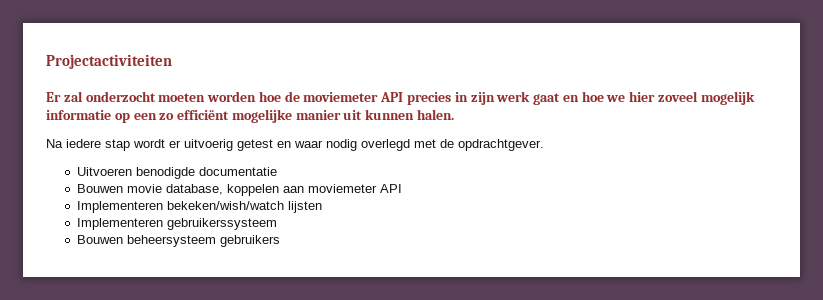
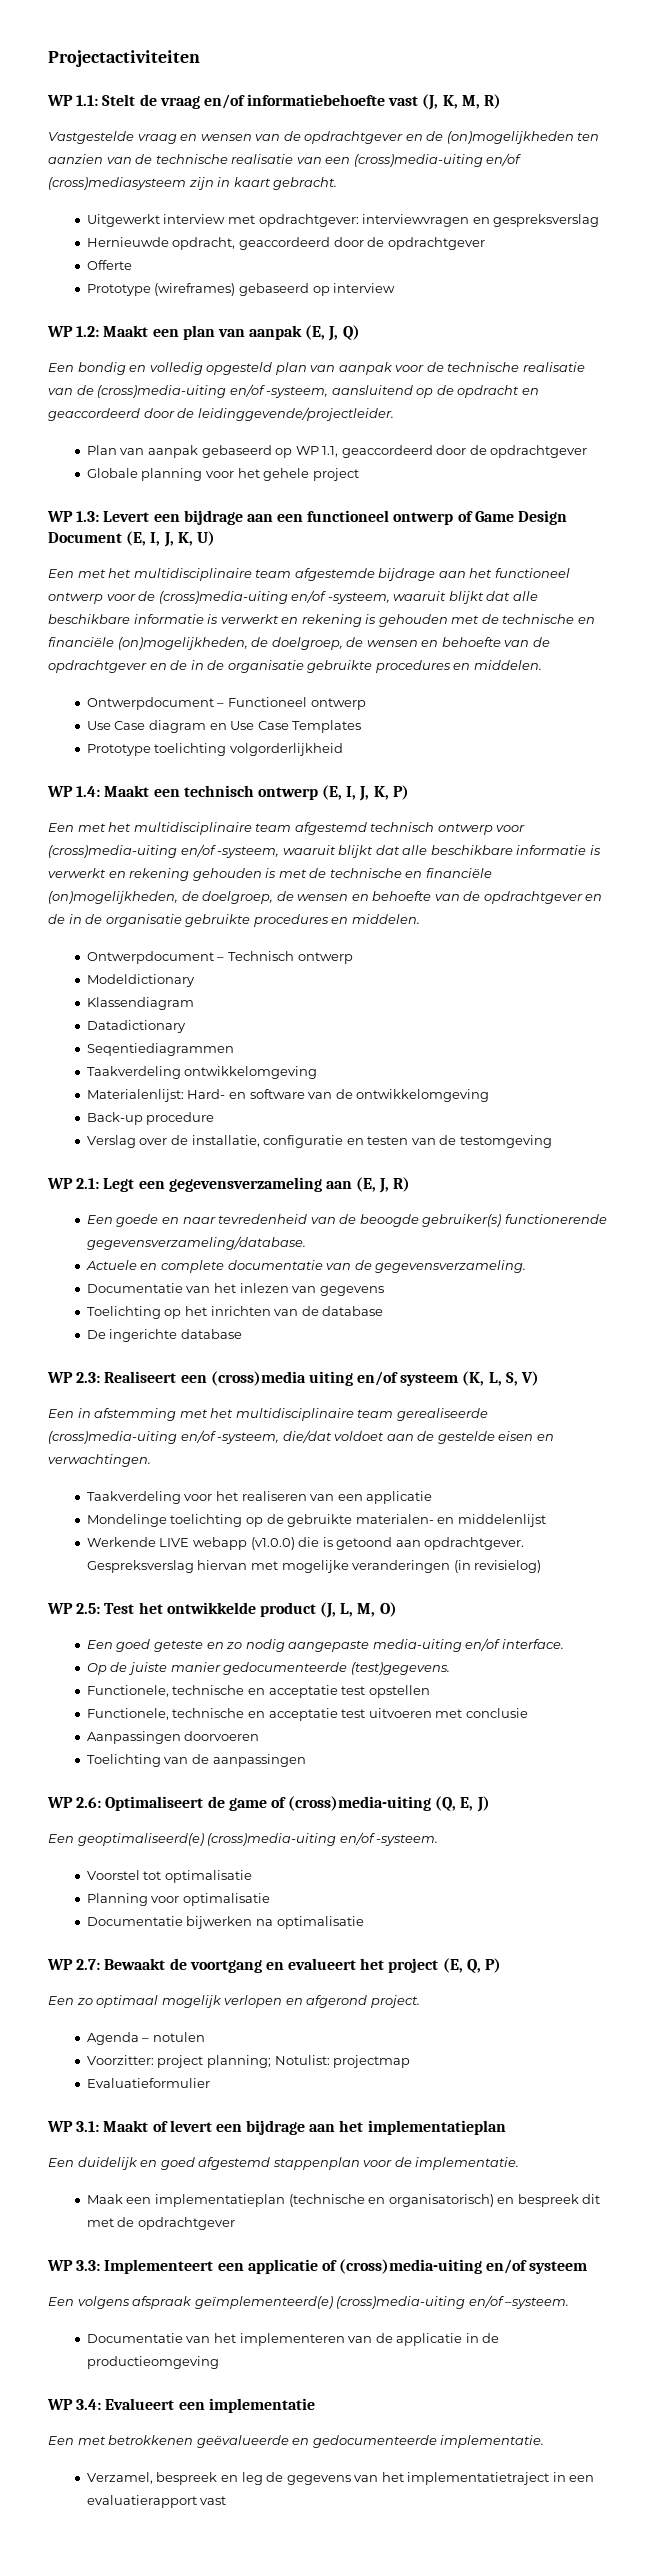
[46,91,755,105] [46,109,455,123] [46,139,544,151] [76,167,277,179] [76,184,402,196] [76,201,322,213] [76,218,277,230] [76,235,280,247] Er zal onderzocht moeten worden hoe de moviemeter API precies in zijn werk gaat en hoe we hier zoveel mogelijk informatie op een zo efficiënt mogelijke manier uit kunnen halen. // Na iedere stap wordt er uitvoerig getest en waar nodig overlegd met de opdrachtgever. // Uitvoeren benodigde documentatie // Bouwen movie database, koppelen aan moviemeter API // Implementeren bekeken/wish/watch lijsten // Implementeren gebruikerssysteem // Bouwen beheersysteem gebruikers -> [47,94,502,110] [48,131,600,144] [48,153,523,167] [48,177,338,190] [86,214,600,227] [86,237,485,250] [86,260,132,270] [86,283,396,296] [47,325,360,341] [48,362,585,375] [48,384,539,398] [48,407,394,421] [86,445,588,458] [86,468,359,481] [47,510,568,525] [48,531,215,547] [48,568,570,581] [48,590,538,604] [48,614,595,627] [48,637,550,650] [48,660,542,673] [86,697,366,710] [86,720,362,733] [86,743,344,756] [47,785,409,801] [48,822,526,835] [48,844,601,858] [48,868,492,881] [48,891,603,904] [48,914,420,927] [86,951,353,964] [86,974,195,987] [86,997,194,1010] [86,1020,186,1033] [86,1043,234,1056] [86,1066,318,1079] [86,1089,490,1102] [86,1112,215,1125] [86,1135,552,1148] [47,1177,411,1193] [86,1214,607,1227] [86,1236,306,1250] [85,1260,527,1273] [86,1283,384,1296] [86,1306,384,1319] [86,1329,243,1342] [47,1371,540,1386] [48,1408,488,1421] [48,1430,554,1444] [48,1454,151,1467] [86,1491,433,1504] [86,1514,546,1527] [86,1537,525,1550] [86,1560,542,1573] [47,1602,397,1618] [86,1638,564,1652] [86,1662,450,1675] [86,1685,430,1698] [86,1708,528,1721] [86,1731,260,1744] [86,1754,306,1767] [47,1796,490,1812] [48,1832,439,1846] [86,1870,253,1883] [86,1893,271,1906] [86,1916,364,1929] [47,1958,502,1973] [48,1995,420,2008] [86,2032,206,2045] [86,2055,411,2068] [86,2078,210,2088] [47,2120,506,2135] [48,2157,520,2170] [86,2194,601,2207] [86,2217,236,2230] [47,2259,588,2274] [48,2295,570,2309] [86,2333,500,2346] [86,2356,219,2369] [47,2398,315,2413] [48,2435,545,2448] [86,2472,595,2485] [86,2495,227,2508] WP 1.1: Stelt de vraag en/of informatiebehoefte vast (J, K, M, R) // Vastgestelde vraag en wensen van de opdrachtgever en de (on)mogelijkheden ten aanzien van de technische realisatie van een (cross)media-uiting en/of (cross)mediasysteem zijn in kaart gebracht. // Uitgewerkt interview met opdrachtgever: interviewvragen en gespreksverslag // Hernieuwde opdracht, geaccordeerd door de opdrachtgever // Offerte // Prototype (wireframes) gebaseerd op interview // WP 1.2: Maakt een plan van aanpak (E, J, Q) // Een bondig en volledig opgesteld plan van aanpak voor de technische realisatie van de (cross)media-uiting en/of -systeem, aansluitend op de opdracht en geaccordeerd door de leidinggevende/projectleider. // Plan van aanpak gebaseerd op WP 1.1, geaccordeerd door de opdrachtgever // Globale planning voor het gehele project // WP 1.3: Levert een bijdrage aan een functioneel ontwerp of Game Design Document (E, I, J, K, U) // Een met het multidisciplinaire team afgestemde bijdrage aan het functioneel ontwerp voor de (cross)media-uiting en/of -systeem, waaruit blijkt dat alle beschikbare informatie is verwerkt en rekening is gehouden met de technische en financiële (on)mogelijkheden, de doelgroep, de wensen en behoefte van de opdrachtgever en de in de organisatie gebruikte procedures en middelen. // Ontwerpdocument – Functioneel ontwerp // Use Case diagram en Use Case Templates // Prototype toelichting volgorderlijkheid // WP 1.4: Maakt een technisch ontwerp (E, I, J, K, P) // Een met het multidisciplinaire team afgestemd technisch ontwerp voor (cross)media-uiting en/of -systeem, waaruit blijkt dat alle beschikbare informatie is verwerkt en rekening gehouden is met de technische en financiële (on)mogelijkheden, de doelgroep, de wensen en behoefte van de opdrachtgever en de in de organisatie gebruikte procedures en middelen. // Ontwerpdocument – Technisch ontwerp // Modeldictionary // Klassendiagram // Datadictionary // Seqentiediagrammen // Taakverdeling ontwikkelomgeving // Materialenlijst: Hard- en software van de ontwikkelomgeving // Back-up procedure // Verslag over de installatie, configuratie en testen van de testomgeving // WP 2.1: Legt een gegevensverzameling aan (E, J, R) // Een goede en naar tevredenheid van de beoogde gebruiker(s) functionerende gegevensverzameling/database. // Actuele en complete documentatie van de gegevensverzameling. // Documentatie van het inlezen van gegevens // Toelichting op het inrichten van de database // De ingerichte database // WP 2.3: Realiseert een (cross)media uiting en/of systeem (K, L, S, V) // Een in afstemming met het multidisciplinaire team gerealiseerde (cross)media-uiting en/of -systeem, die/dat voldoet aan de gestelde eisen en verwachtingen. // Taakverdeling voor het realiseren van een applicatie // Mondelinge toelichting op de gebruikte materialen- en middelenlijst // Werkende LIVE webapp (v1.0.0) die is getoond aan opdrachtgever. Gespreksverslag hiervan met mogelijke veranderingen (in revisielog) // WP 2.5: Test het ontwikkelde product (J, L, M, O) // Een goed geteste en zo nodig aangepaste media-uiting en/of interface. // Op de juiste manier gedocumenteerde (test)gegevens. // Functionele, technische en acceptatie test opstellen // Functionele, technische en acceptatie test uitvoeren met conclusie // Aanpassingen doorvoeren // Toelichting van de aanpassingen // WP 2.6: Optimaliseert de game of (cross)media-uiting (Q, E, J) // Een geoptimaliseerd(e) (cross)media-uiting en/of -systeem. // Voorstel tot optimalisatie // Planning voor optimalisatie // Documentatie bijwerken na optimalisatie // WP 2.7: Bewaakt de voortgang en evalueert het project (E, Q, P) // Een zo optimaal mogelijk verlopen en afgerond project. // Agenda – notulen // Voorzitter: project planning; Notulist: projectmap // Evaluatieformulier // WP 3.1: Maakt of levert een bijdrage aan het implementatieplan // Een duidelijk en goed afgestemd stappenplan voor de implementatie. // Maak een implementatieplan (technische en organisatorisch) en bespreek dit met de opdrachtgever // WP 3.3: Implementeert een applicatie of (cross)media-uiting en/of systeem // Een volgens afspraak geïmplementeerd(e) (cross)media-uiting en/of –systeem. // Documentatie van het implementeren van de applicatie in de productieomgeving // WP 3.4: Evalueert een implementatie // Een met betrokkenen geëvalueerde en gedocumenteerde implementatie. // Verzamel, bespreek en leg de gegevens van het implementatietraject in een evaluatierapport vast

